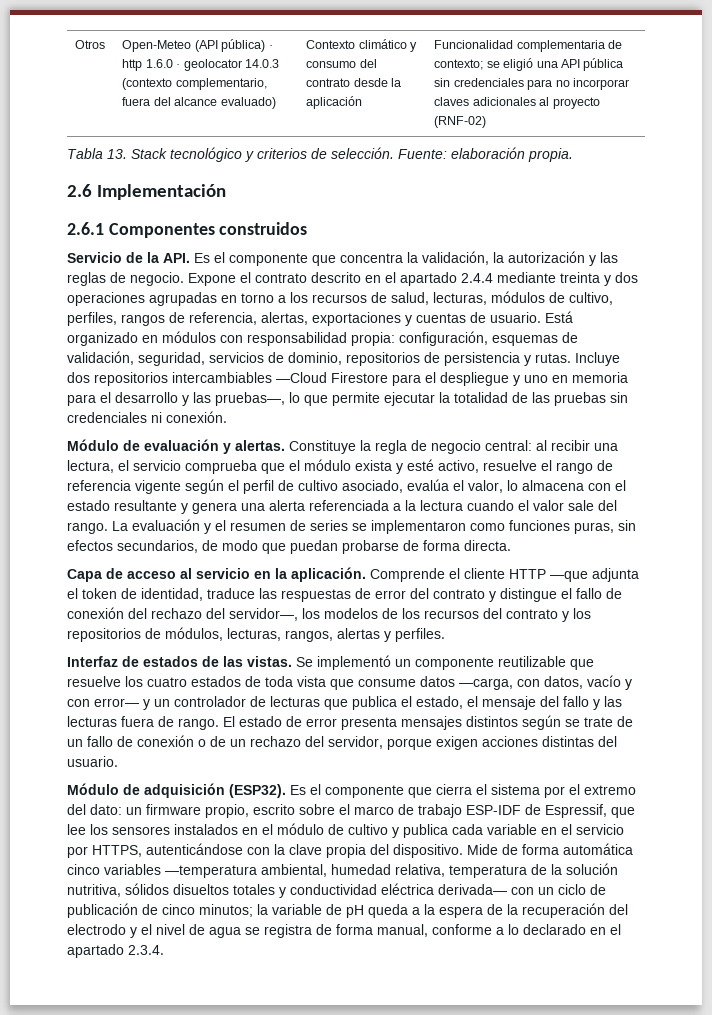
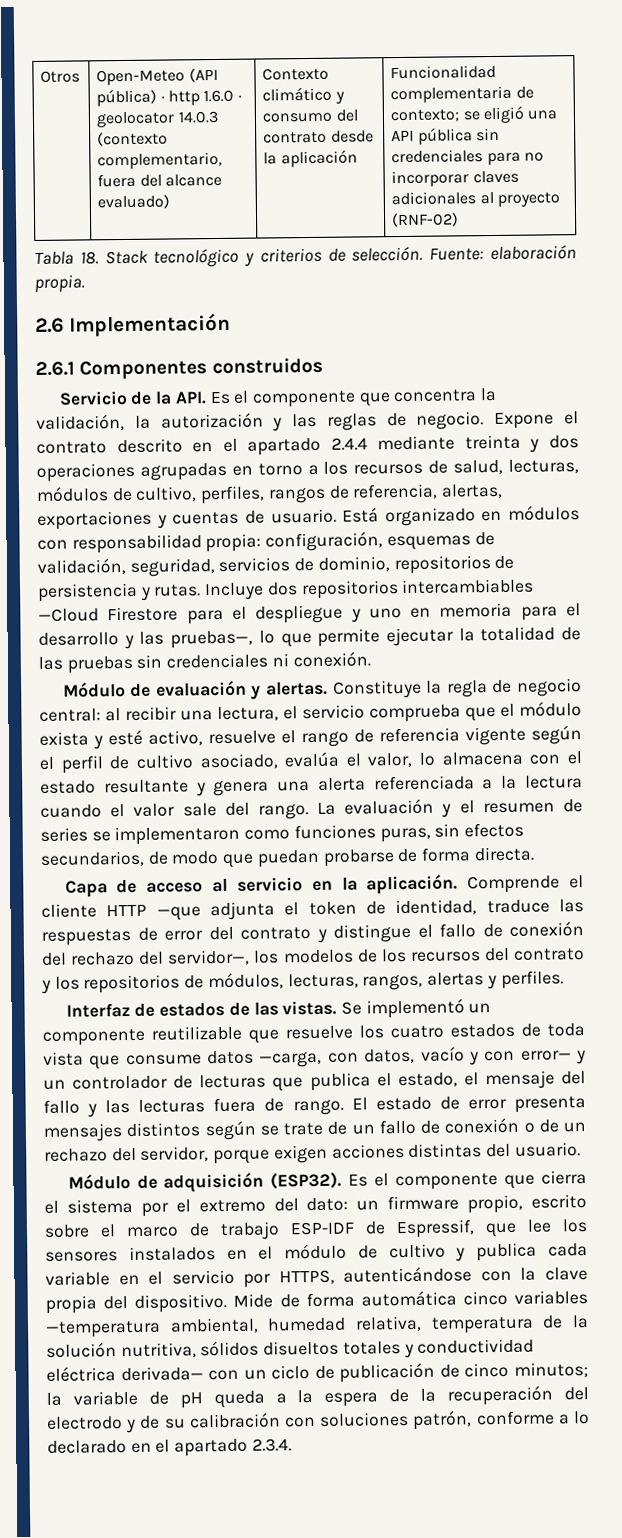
[107,149,127,159] 13. -> [79,251,99,265] 18.
[141,924,428,938] el nivel de agua se registra de forma manual, -> [139,1410,473,1430] de su calibración con soluciones patrón,

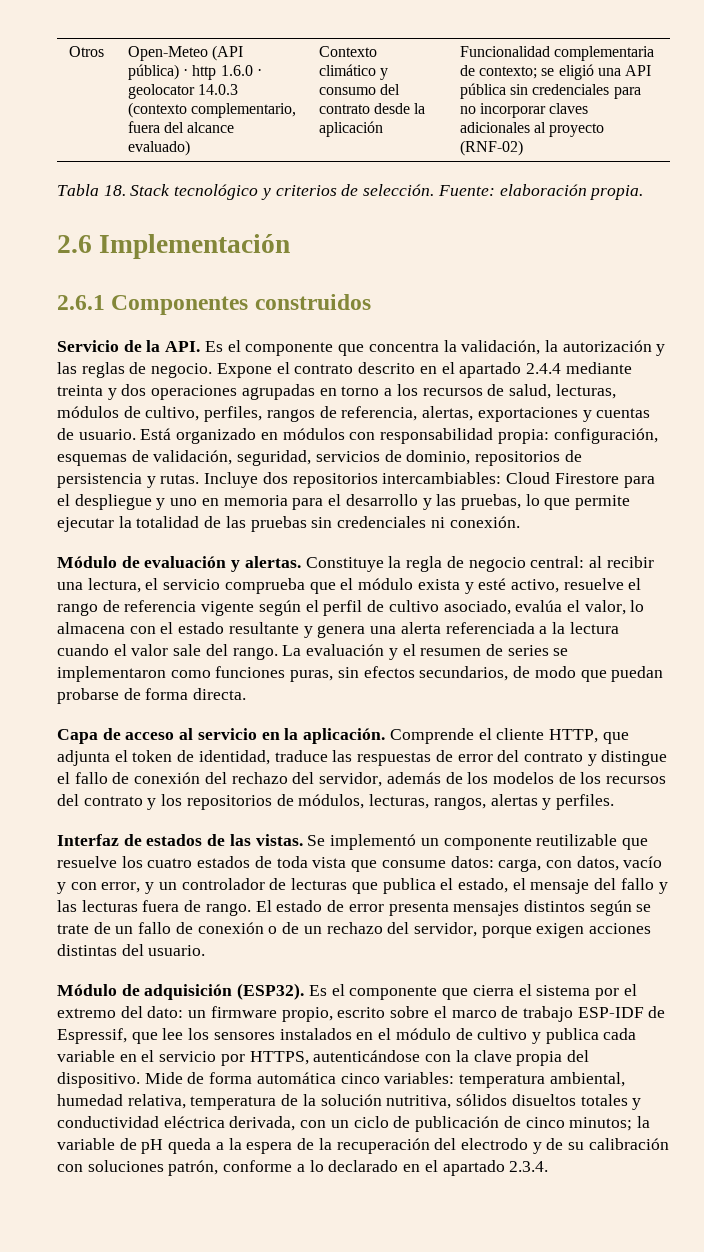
[401,578,535,595] [38,608,99,622] intercambiables —Cloud -> [382,472,551,484] intercambiables: Cloud
[170,630,254,649] pruebas—, -> [460,494,521,510] pruebas,
[106,904,201,921] HTTP —que -> [548,729,629,744] HTTP, que
[167,949,251,966] servidor—, -> [319,772,463,787] servidor, además de
[207,1050,323,1068] datos —carga, -> [450,856,542,872] datos: carga,
[520,1050,572,1061] error— -> [101,882,141,893] error,
[514,1290,588,1305] [45,1320,161,1338] variables —temperatura -> [384,1072,546,1088] variables: temperatura
[120,1366,204,1382] derivada— -> [229,1116,296,1131] derivada,

